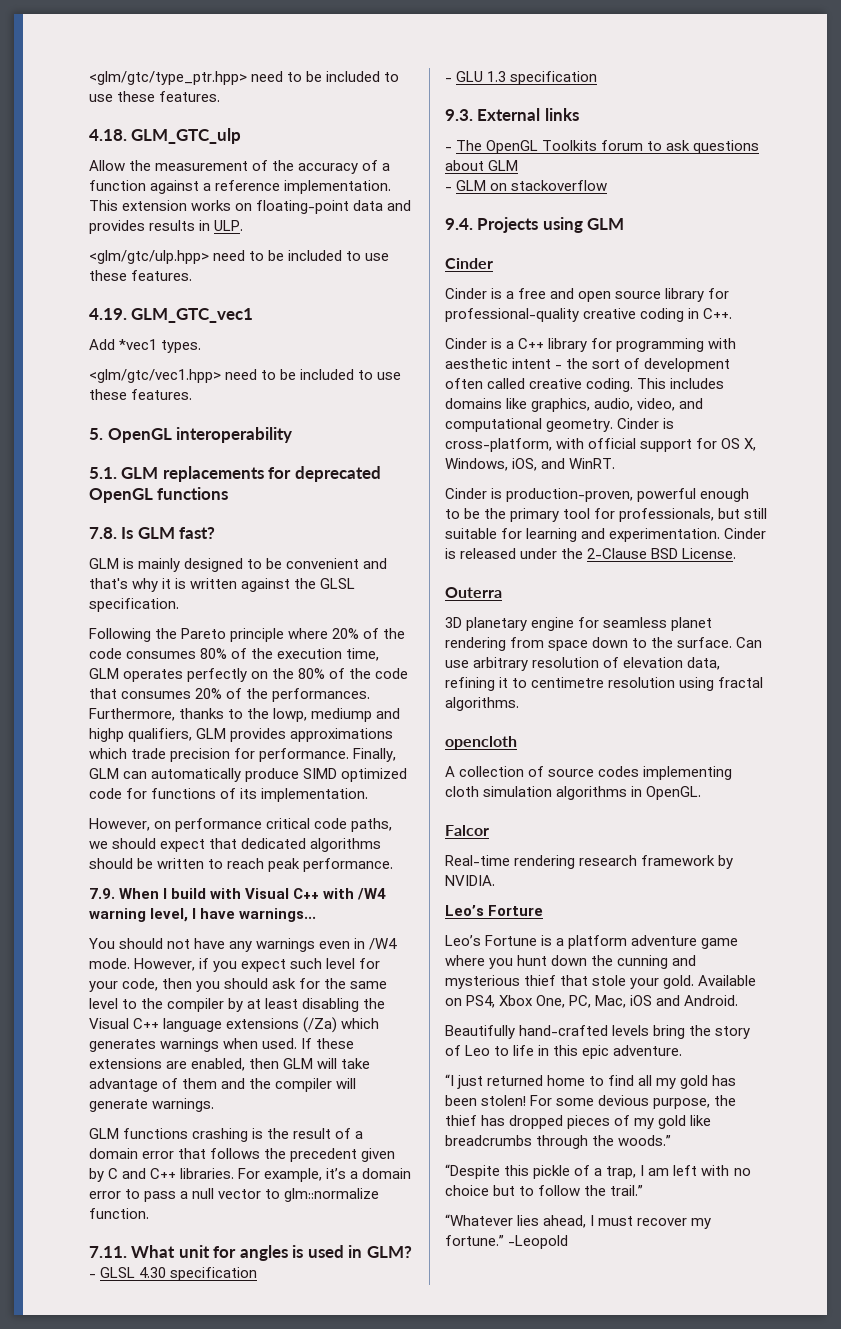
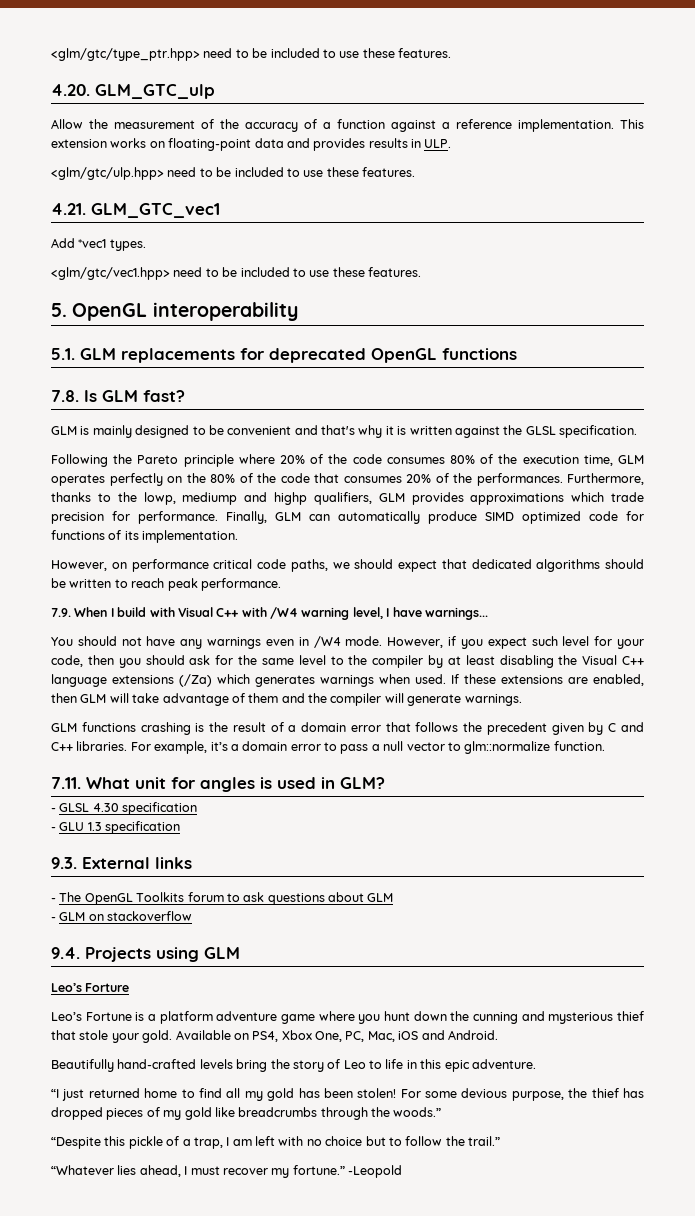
[89,129,127,141] 4.18. -> [51,84,90,96] 4.20.
[89,308,127,320] 4.19. -> [51,203,86,215] 4.21.
[445,258,493,269] [445,288,730,302] [445,308,733,322] [445,338,737,352] [445,358,731,372] [445,378,725,392] [445,398,704,412] [445,418,675,432] [445,438,757,452] [445,458,616,471] [445,488,750,502] [445,508,768,522] [445,528,767,542] [445,548,737,559] [445,587,502,598] [445,617,713,631] [445,637,763,651] [445,657,721,671] [445,677,764,691] [445,697,519,711] [445,736,517,750] [445,766,733,780] [445,786,702,800] [445,825,489,836] [445,855,734,869] [445,875,495,886] // Cinder // Cinder is a free and open source library for professional-quality creative coding in C++. // Cinder is a C++ library for programming with aesthetic intent - the sort of development often called creative coding. This includes domains like graphics, audio, video, and computational geometry. Cinder is cross-platform, with official support for OS X, Windows, iOS, and WinRT. // Cinder is production-proven, powerful enough to be the primary tool for professionals, but still suitable for learning and experimentation. Cinder is released under the 2-Clause BSD License. // Outerra // 3D planetary engine for seamless planet rendering from space down to the surface. Can use arbitrary resolution of elevation data, refining it to centimetre resolution using fractal algorithms. // opencloth // A collection of source codes implementing cloth simulation algorithms in OpenGL. // Falcor // Real-time rendering research framework by NVIDIA. -> (240, 953) none

